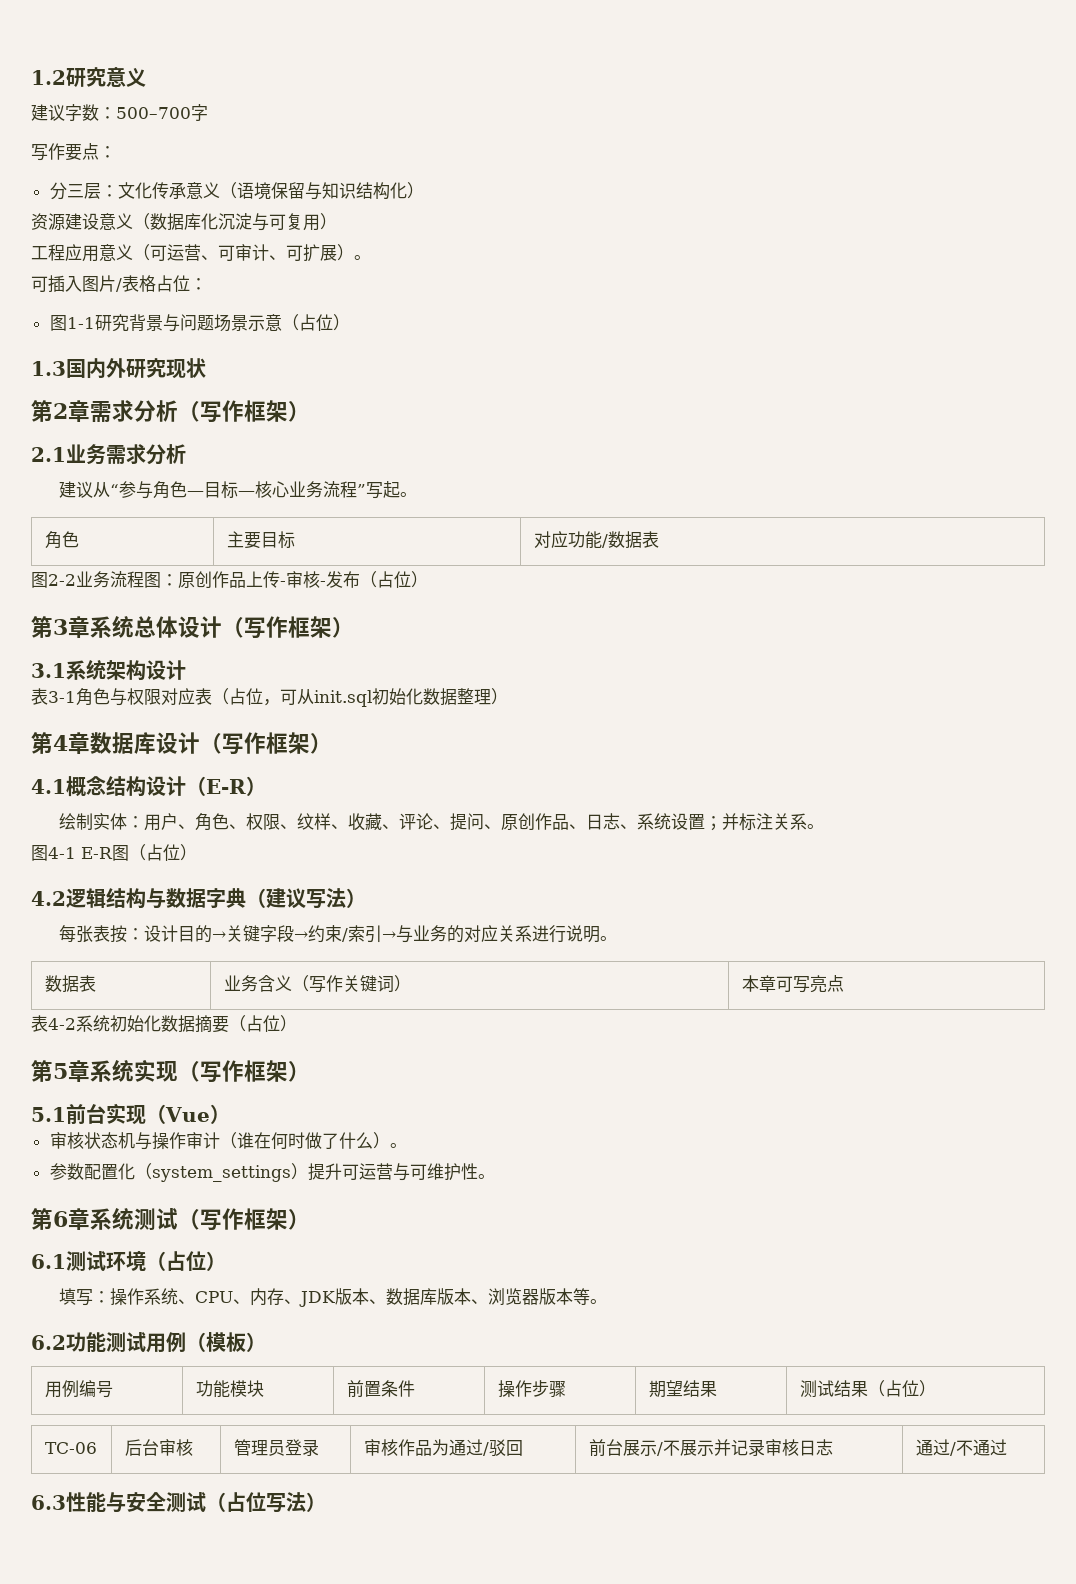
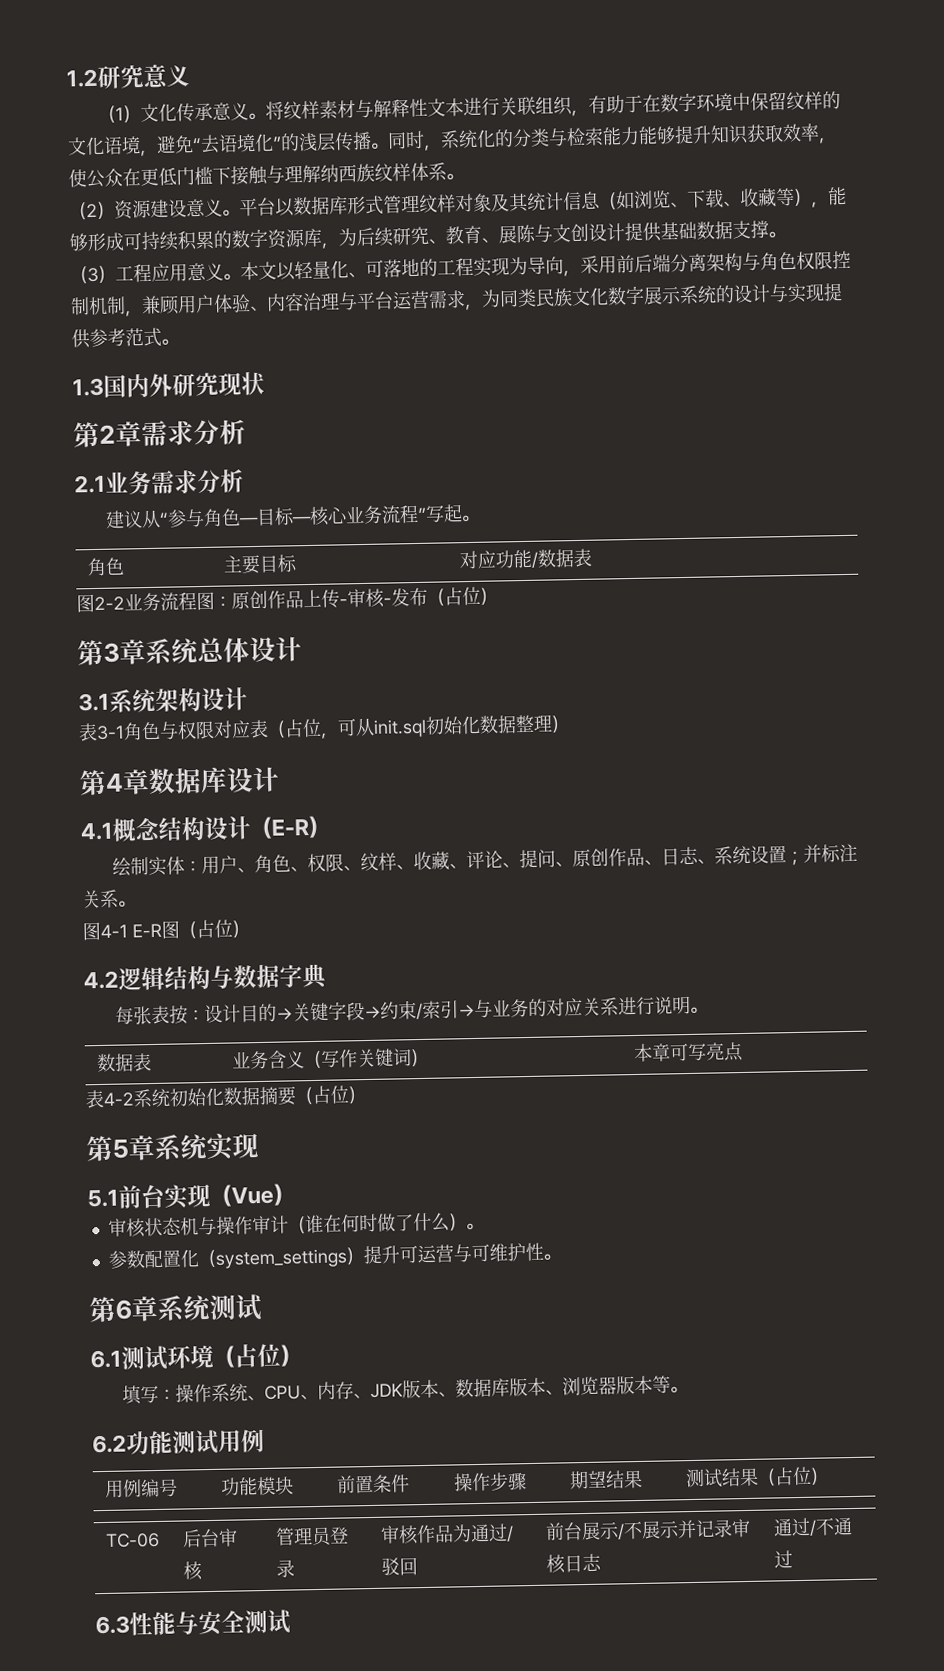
[31,104,208,121] [31,143,116,161] [49,182,424,200] 建议字数：500–700字 // 写作要点： // 分三层：文化传承意义（语境保留与知识结构化） // -> [98,90,842,124] [67,123,837,157] [68,162,464,189] [69,201,115,221] （1）文化传承意义。将纹样素材与解释性文本进行关联组织，有助于在数字环境中保留纹样的文化语境，避免“去语境化”的浅层传播。同时，系统化的分类与检索能力能够提升知识获取效率，使公众在更低门槛下接触与理解纳西族纹样体系。 // （2）
[133,213,337,231] （数据库化沉淀与可复用） // -> [222,186,847,217] [69,220,786,252] [70,265,116,285] 。平台以数据库形式管理纹样对象及其统计信息（如浏览、下载、收藏等），能够形成可持续积累的数字资源库，为后续研究、教育、展陈与文创设计提供基础数据支撑。 // （3）
[133,244,371,262] [31,275,207,293] [49,314,350,332] （可运营、可审计、可扩展）。 // 可插入图片/表格占位： // 图1-1研究背景与问题场景示意（占位） -> [223,250,851,281] [70,282,843,317] [71,327,179,349] 。本文以轻量化、可落地的工程实现为导向，采用前后端分离架构与角色权限控制机制，兼顾用户体验、内容治理与平台运营需求，为同类民族文化数字展示系统的设计与实现提供参考范式。
[178,400,310,423] （写作框架） -> (246, 432) none
[222,616,354,639] （写作框架） -> (302, 649) none
[200,732,332,755] （写作框架） -> (280, 779) none
[246,888,366,909] （建议写法） -> (329, 976) none
[178,1060,310,1083] （写作框架） -> (259, 1146) none
[178,1208,310,1231] （写作框架） -> (263, 1307) none
[186,1332,266,1352] （模板） -> (265, 1440) none
[206,1492,326,1513] （占位写法） -> (291, 1621) none

